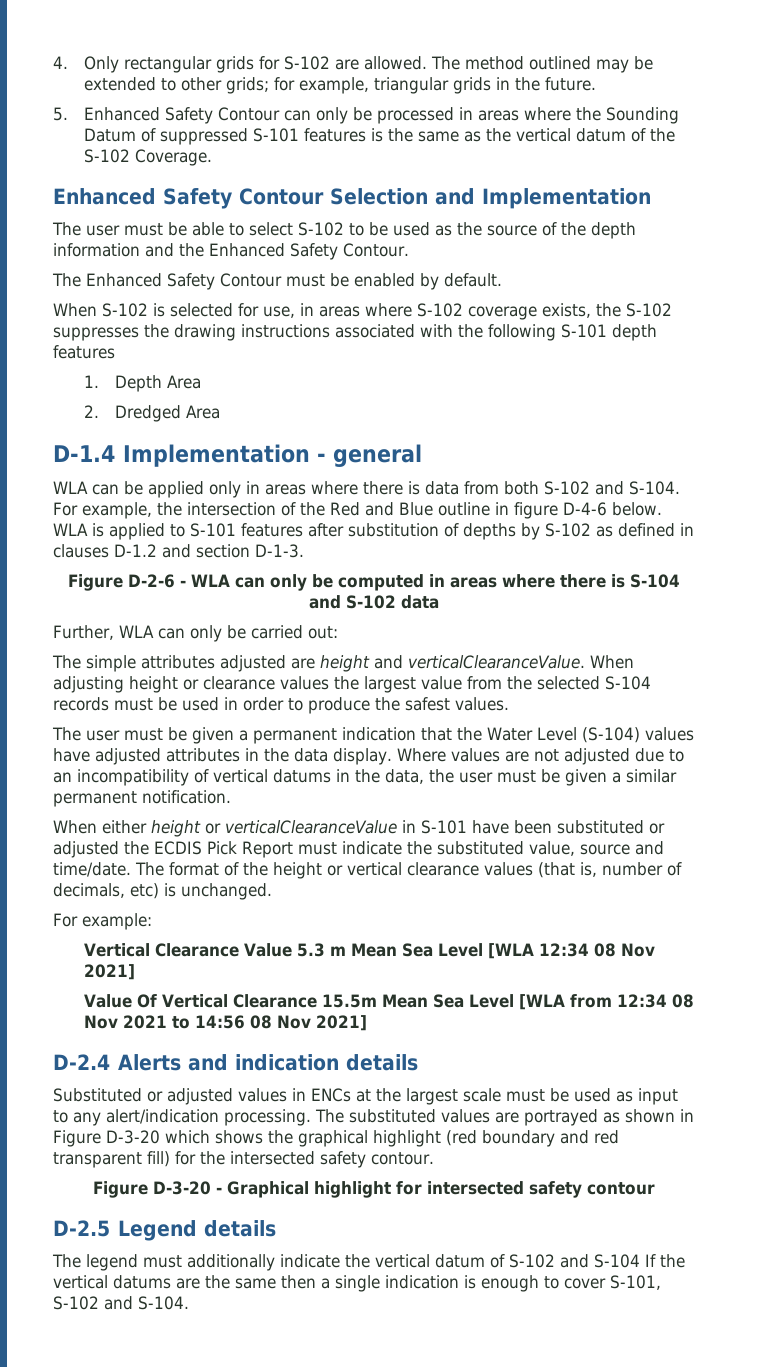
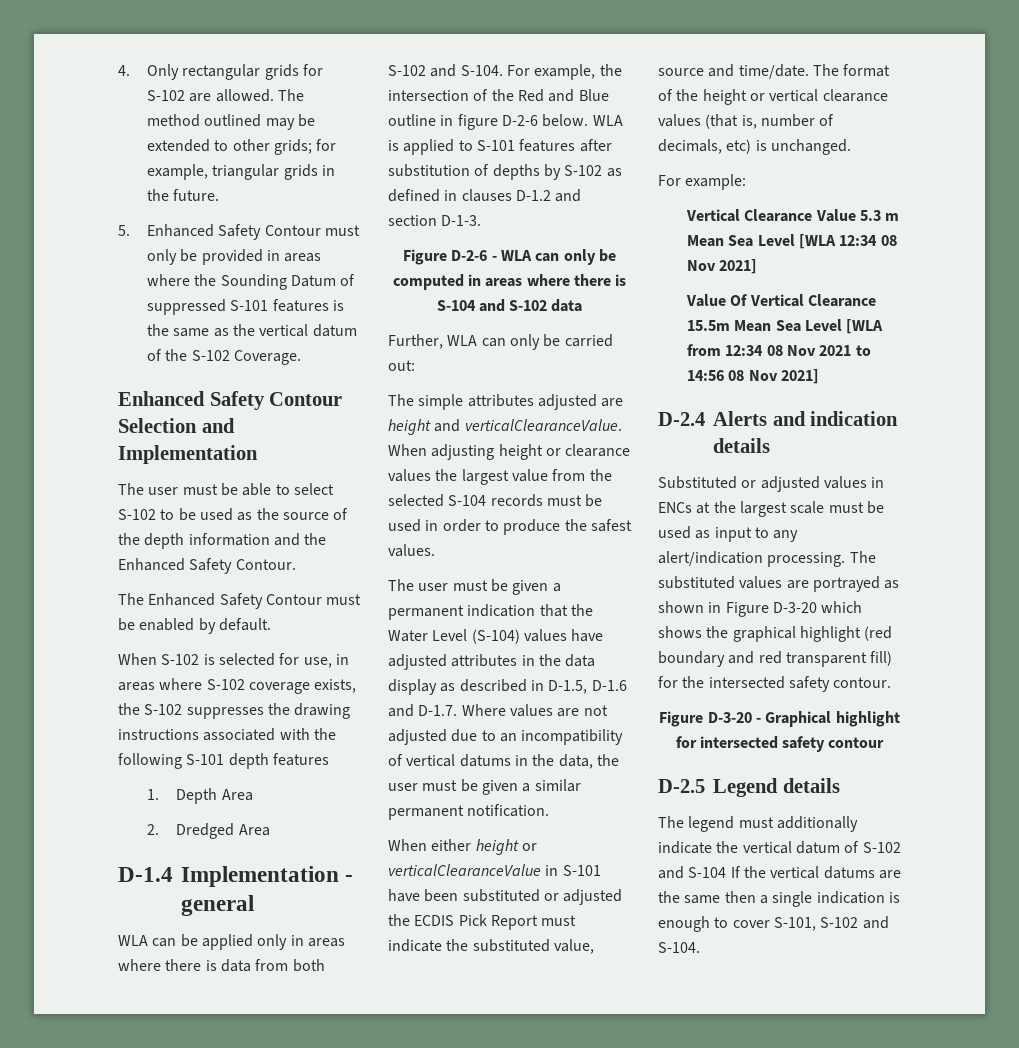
[283,107,454,124] can only be processed -> [325,225,361,236] [147,249,263,265] must only be provided
[563,502,607,516] D-4-6 -> [501,115,538,126] D-2-6
[333,748,392,765] display. -> [388,679,627,695] [388,704,458,717] display as described in D-1.5, D-1.6 and D-1.7.

